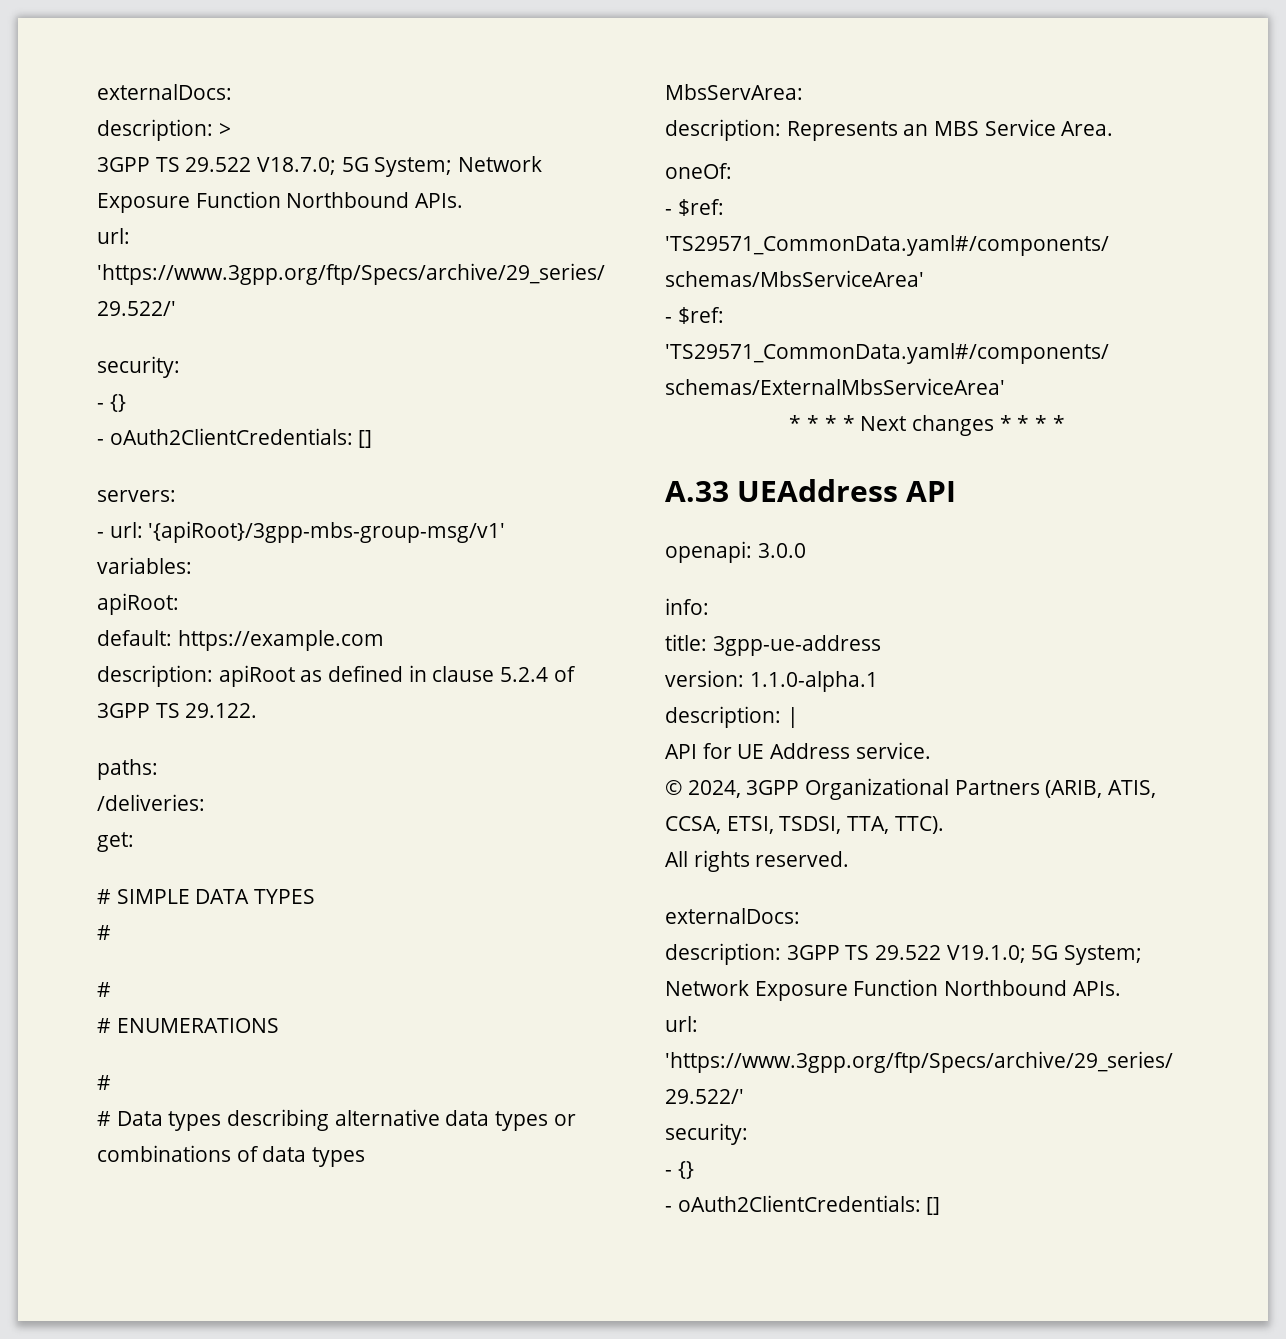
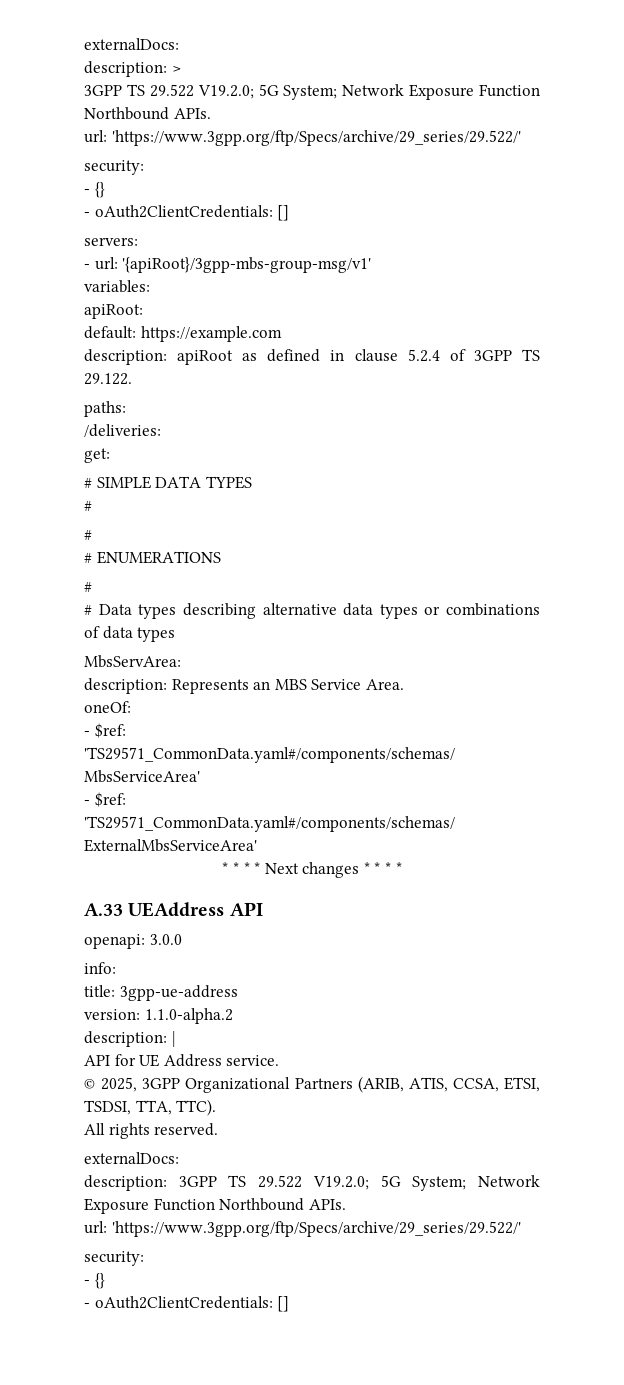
[257,157,337,175] V18.7.0; -> [197,85,254,99] V19.2.0;
[749,671,878,692] 1.1.0-alpha.1 -> [144,1008,233,1024] 1.1.0-alpha.2
[687,780,741,798] 2024, -> [101,1077,138,1092] 2025,
[946,945,1026,963] V19.1.0; -> [312,1176,369,1190] V19.2.0;

